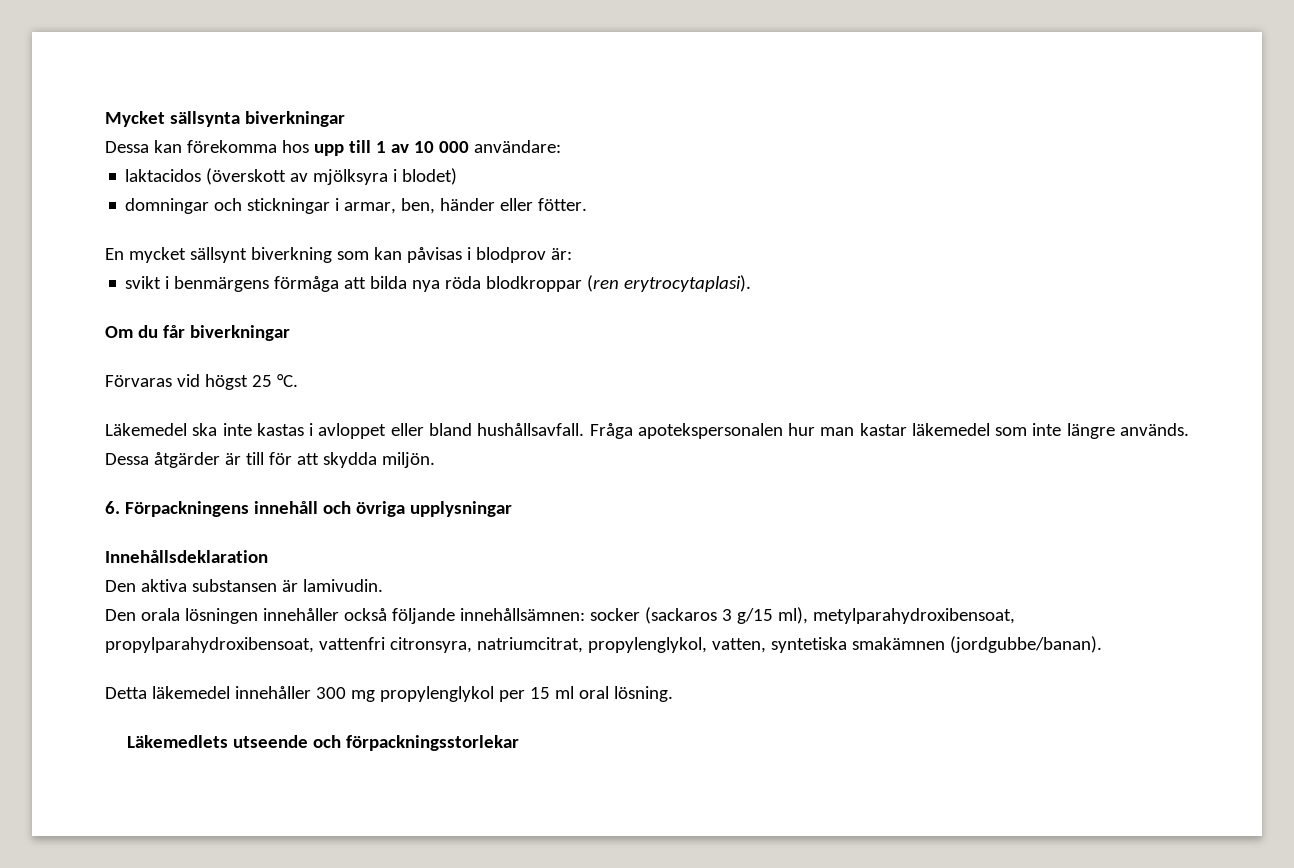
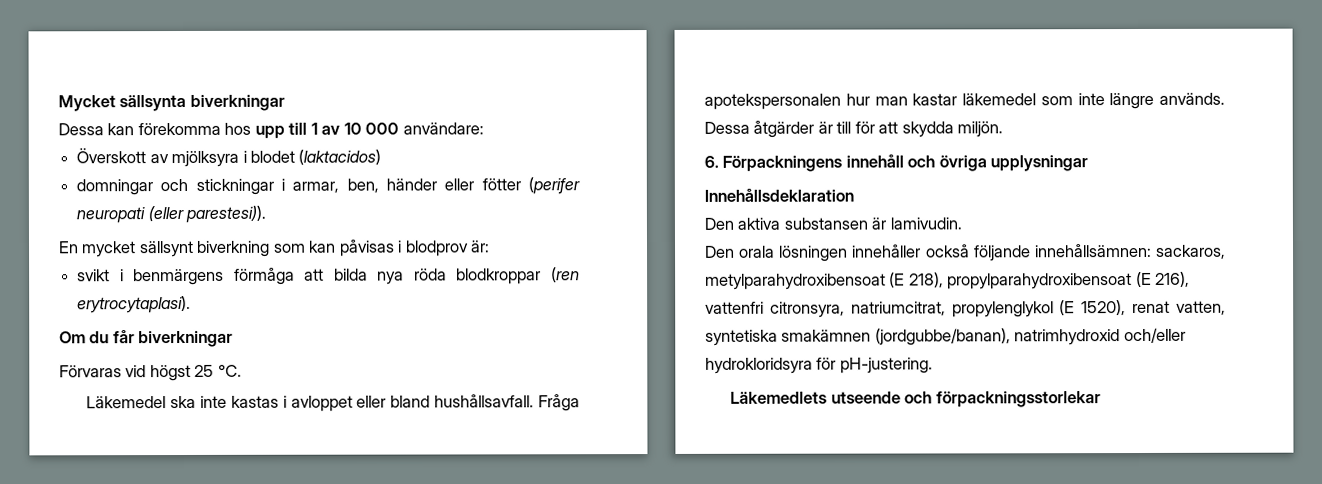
[125,168,287,185] laktacidos (överskott -> [76,148,147,164] Överskott
[402,168,458,185] blodet) -> [249,149,382,165] blodet (laktacidos)
[538,198,588,211] fötter. -> [481,177,580,195] [76,205,267,224] fötter (perifer neuropati (eller parestesi)).
[589,607,1015,624] [105,636,1102,653] [105,686,673,702] socker (sackaros 3 g/15 ml), metylparahydroxibensoat, propylparahydroxibensoat, vattenfri citronsyra, natriumcitrat, propylenglykol, vatten, syntetiska smakämnen (jordgubbe/banan). // Detta läkemedel innehåller 300 mg propylenglykol per 15 ml oral lösning. -> [1156,244,1226,259] [705,271,1191,290] [705,300,1226,318] [705,327,1186,346] [705,357,933,374] sackaros, metylparahydroxibensoat (E 218), propylparahydroxibensoat (E 216), vattenfri citronsyra, natriumcitrat, propylenglykol (E 1520), renat vatten, syntetiska smakämnen (jordgubbe/banan), natrimhydroxid och/eller hydrokloridsyra för pH-justering.

